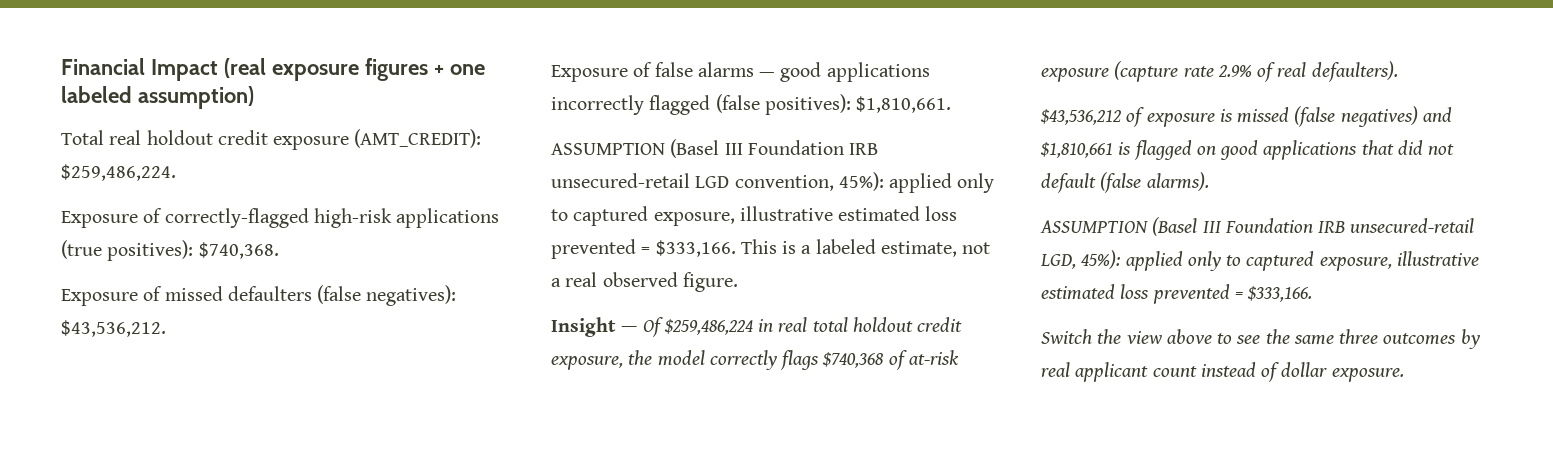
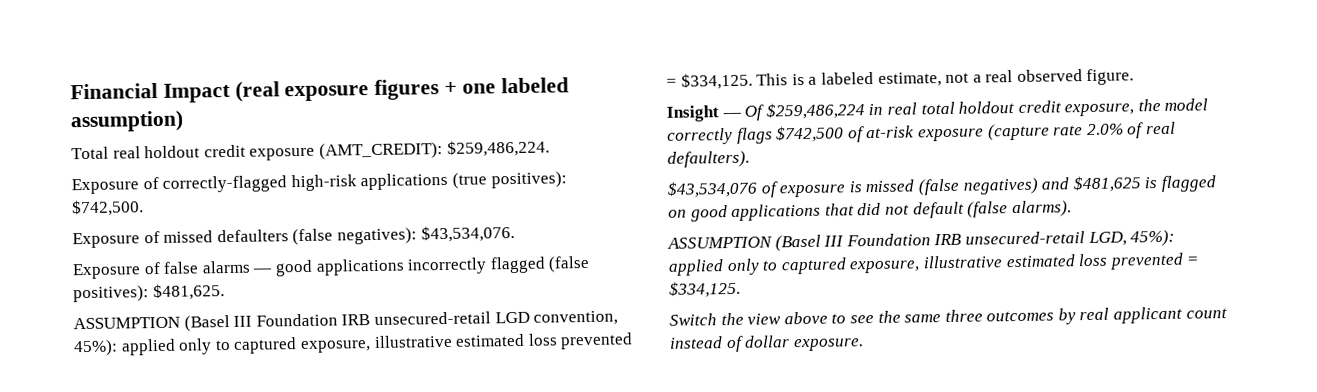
[198,242,279,259] $740,368. -> [72,199,144,217] $742,500.
[61,320,166,337] $43,536,212. -> [420,225,515,243] $43,534,076.
[856,96,952,113] $1,810,661. -> [152,283,225,301] $481,625.
[655,240,736,257] $333,166. -> [680,72,753,90] $334,125.
[822,352,884,368] $740,368 -> [776,125,845,143] $742,500
[1217,65,1252,77] 2.9% -> [1086,123,1124,136] 2.0%
[1040,109,1121,125] $43,536,212 -> [667,180,758,198] $43,534,076
[1040,142,1113,158] $1,810,661 -> [1072,175,1141,193] $481,625
[1247,286,1313,302] $333,166. -> [669,280,741,298] $334,125.

